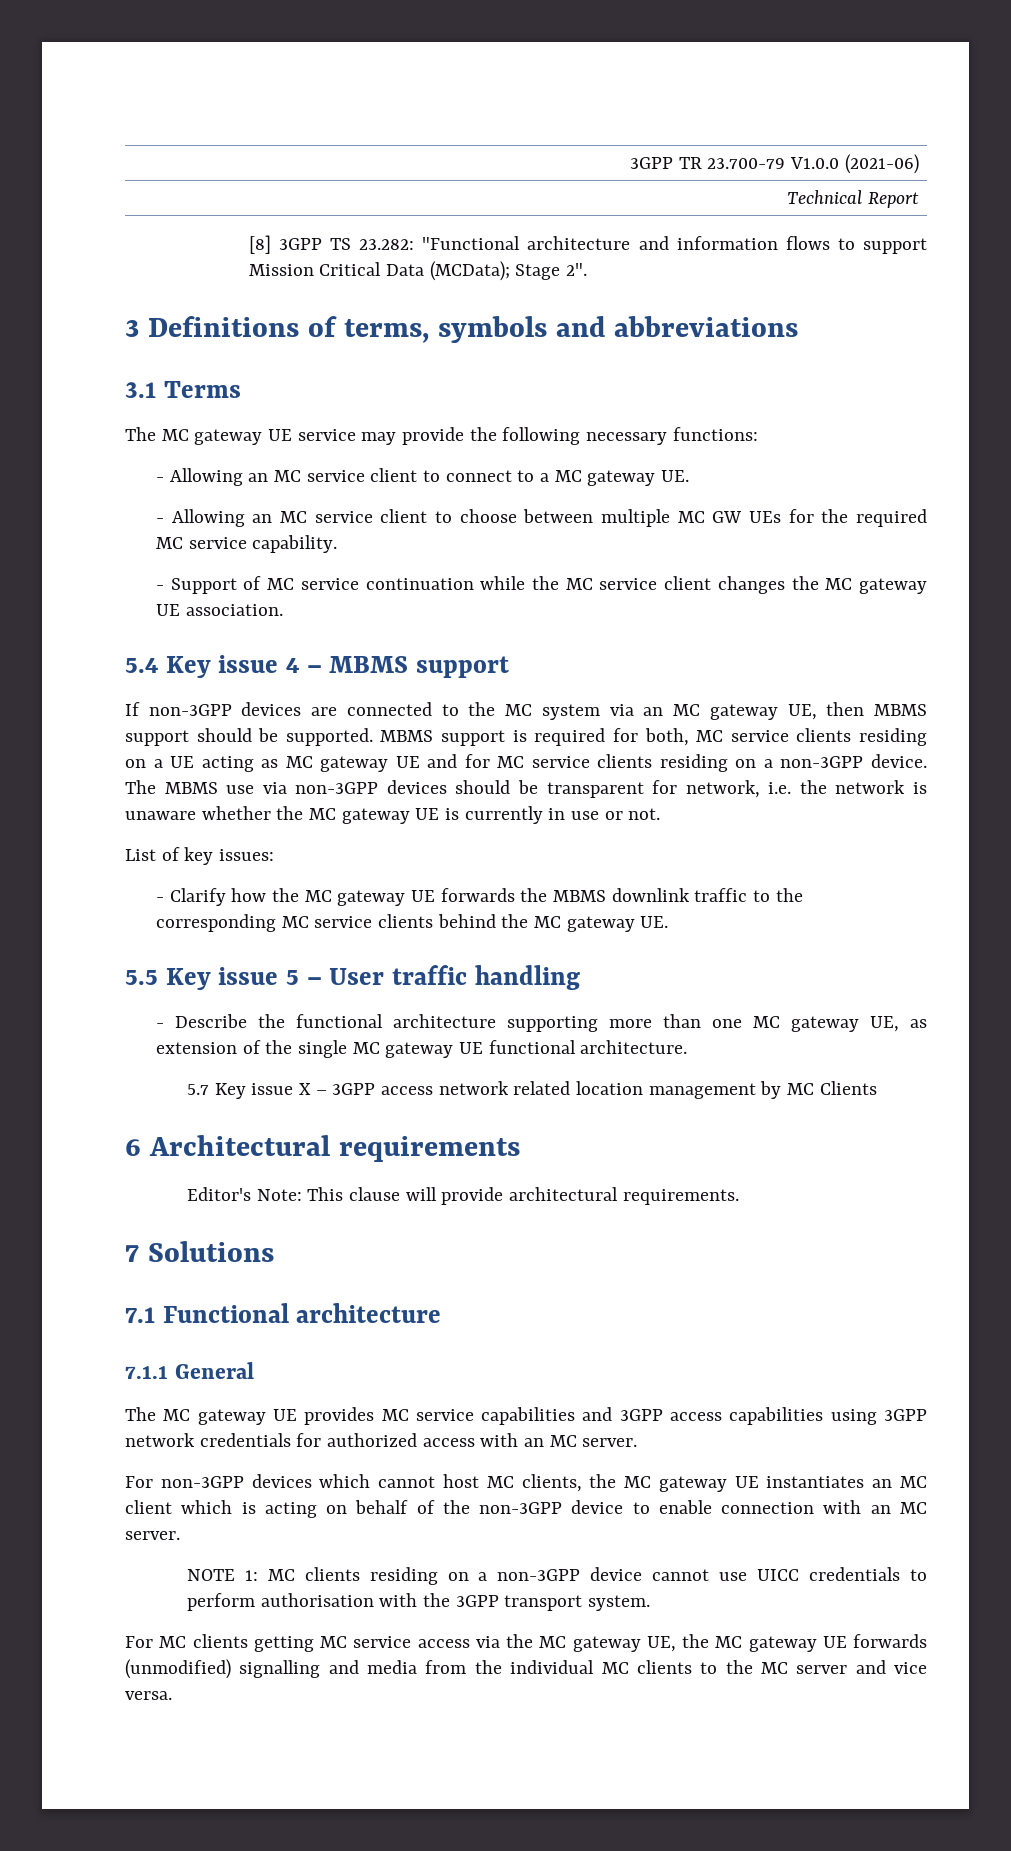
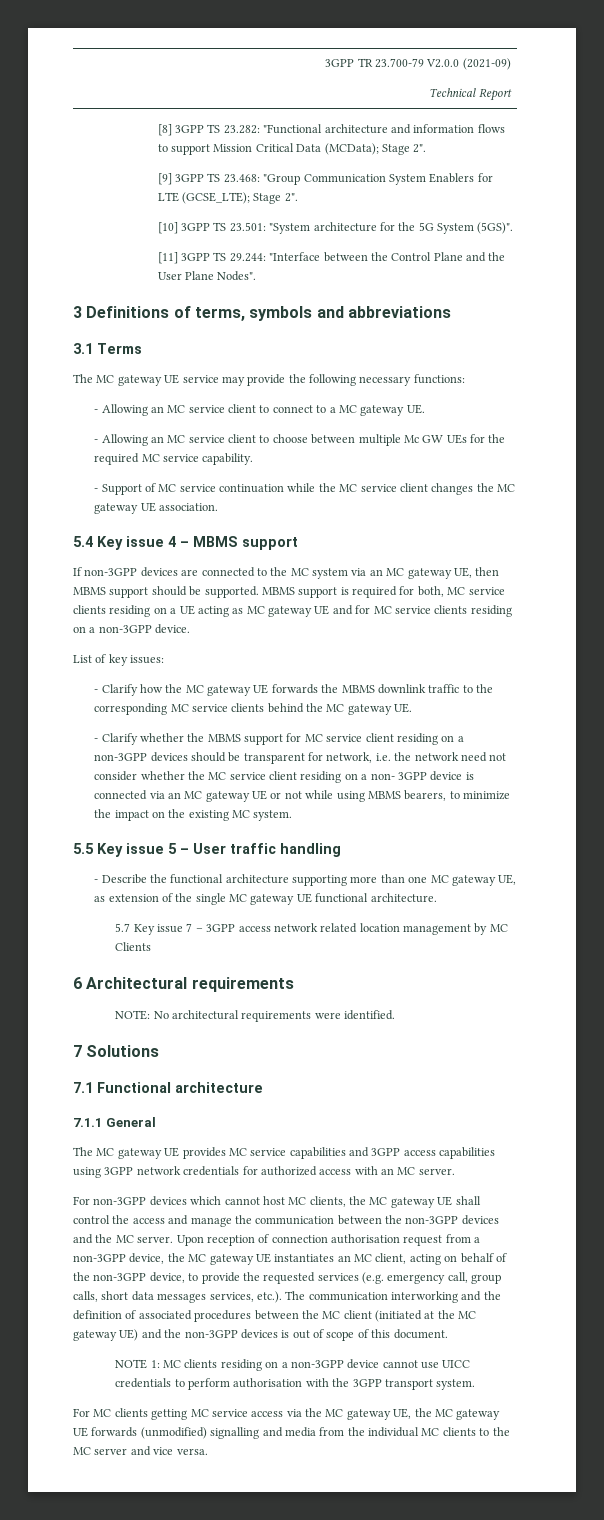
[789,154,919,174] V1.0.0 (2021-06) -> [426,58,511,70] V2.0.0 (2021-09)
(588, 269) none -> [157,173,493,185] [157,192,298,204] [157,222,514,234] [157,252,506,264] [157,271,257,281] // [9] 3GPP TS 23.468: "Group Communication System Enablers for LTE (GCSE_LTE); Stage 2". // [10] 3GPP TS 23.501: "System architecture for the 5G System (5GS)". // [11] 3GPP TS 29.244: "Interface between the Control Plane and the User Plane Nodes".
[677,511,705,523] MC -> [403,435,419,443] Mc
[125,780,927,798] [125,806,661,824] The MBMS use via non-3GPP devices should be transparent for network, i.e. the network is unaware whether the MC gateway UE is currently in use or not. -> (191, 629) none
(669, 922) none -> [94,733,464,745] [94,752,507,764] [94,771,474,783] [94,790,511,802] [94,809,293,821] // - Clarify whether the MBMS support for MC service client residing on a non-3GPP devices should be transparent for network, i.e. the network need not consider whether the MC service client residing on a non- 3GPP device is connected via an MC gateway UE or not while using MBMS bearers, to minimize the impact on the existing MC system.
[298,1083,311,1095] X -> [186,923,193,932] 7
[186,1187,739,1205] Editor's Note: This clause will provide architectural requirements. -> [115,1010,396,1022] NOTE: No architectural requirements were identified.
[766,1476,928,1488] [125,1500,256,1514] instantiates an MC client which is -> [455,1196,481,1205] [73,1215,499,1227] [73,1234,481,1246] [73,1253,407,1265] shall control the access and manage the communication between the non-3GPP devices and the MC server. Upon reception of connection authorisation request from a non-3GPP device, the MC gateway UE instantiates an MC client,
[571,1500,927,1514] [125,1531,180,1540] device to enable connection with an MC server. -> [149,1272,502,1284] [73,1291,501,1303] [73,1310,477,1322] [73,1329,448,1341] device, to provide the requested services (e.g. emergency call, group calls, short data messages services, etc.). The communication interworking and the definition of associated procedures between the MC client (initiated at the MC gateway UE) and the non-3GPP devices is out of scope of this document.

